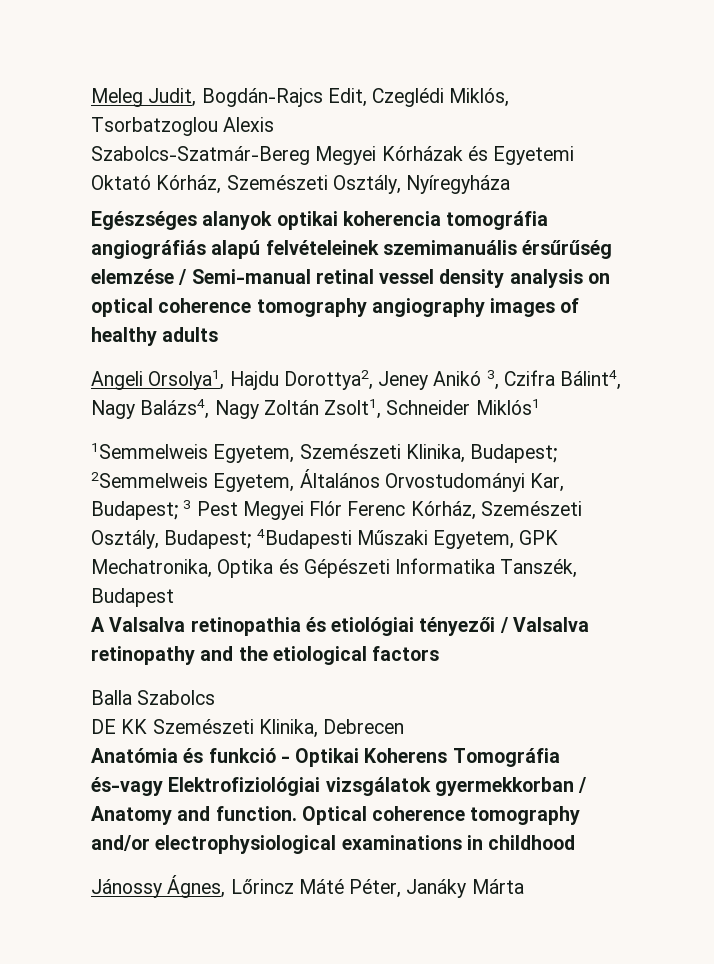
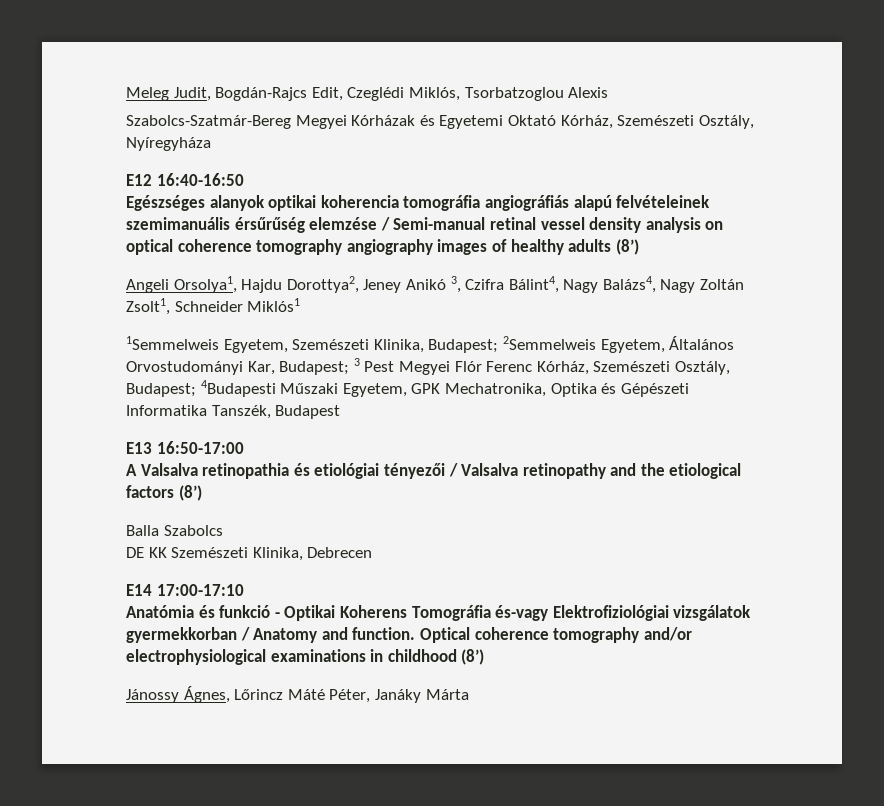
(511, 184) none -> [126,173,244,186] // E12 16:40-16:50
(219, 334) none -> [615,239,639,255] (8’)
(174, 597) none -> [126,441,244,454] // E13 16:50-17:00
(440, 653) none -> [178,485,202,501] (8’)
(405, 726) none -> [126,584,244,596] // E14 17:00-17:10
(576, 842) none -> [461,649,485,665] (8’)

